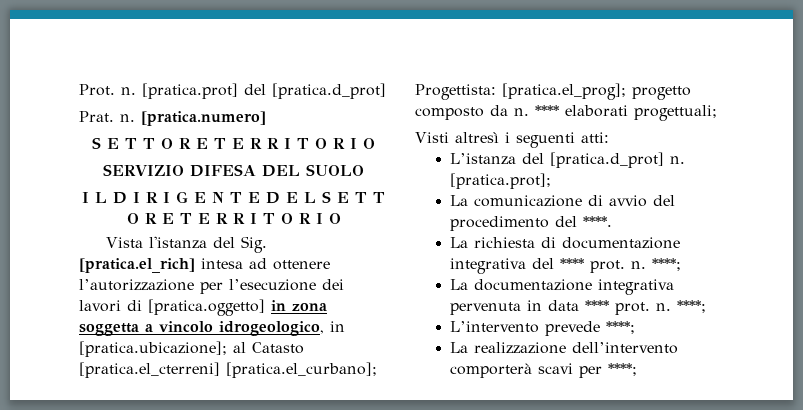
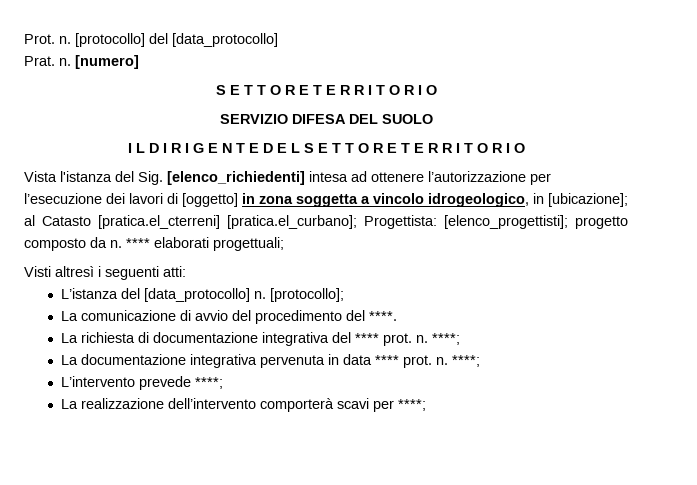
[142,83,386,99] [pratica.prot] del [pratica.d_prot] -> [75,33,278,47] [protocollo] del [data_protocollo]
[141,111,266,126] [pratica.numero] -> [75,55,139,69] [numero]
[79,258,195,273] [pratica.el_rich] -> [167,171,305,185] [elenco_richiedenti]
[148,299,265,316] [pratica.oggetto] -> [182,193,238,207] [oggetto]
[79,341,227,357] [pratica.ubicazione]; -> [548,193,628,207] [ubicazione];
[502,83,626,100] [pratica.el_prog]; -> [444,215,568,229] [elenco_progettisti];
[550,152,686,168] [450,173,552,189] [pratica.d_prot] n. [pratica.prot]; -> [143,288,344,302] [data_protocollo] n. [protocollo];

